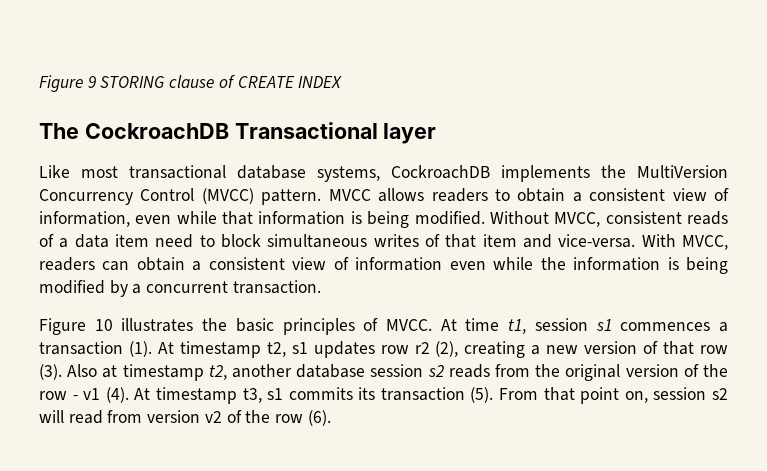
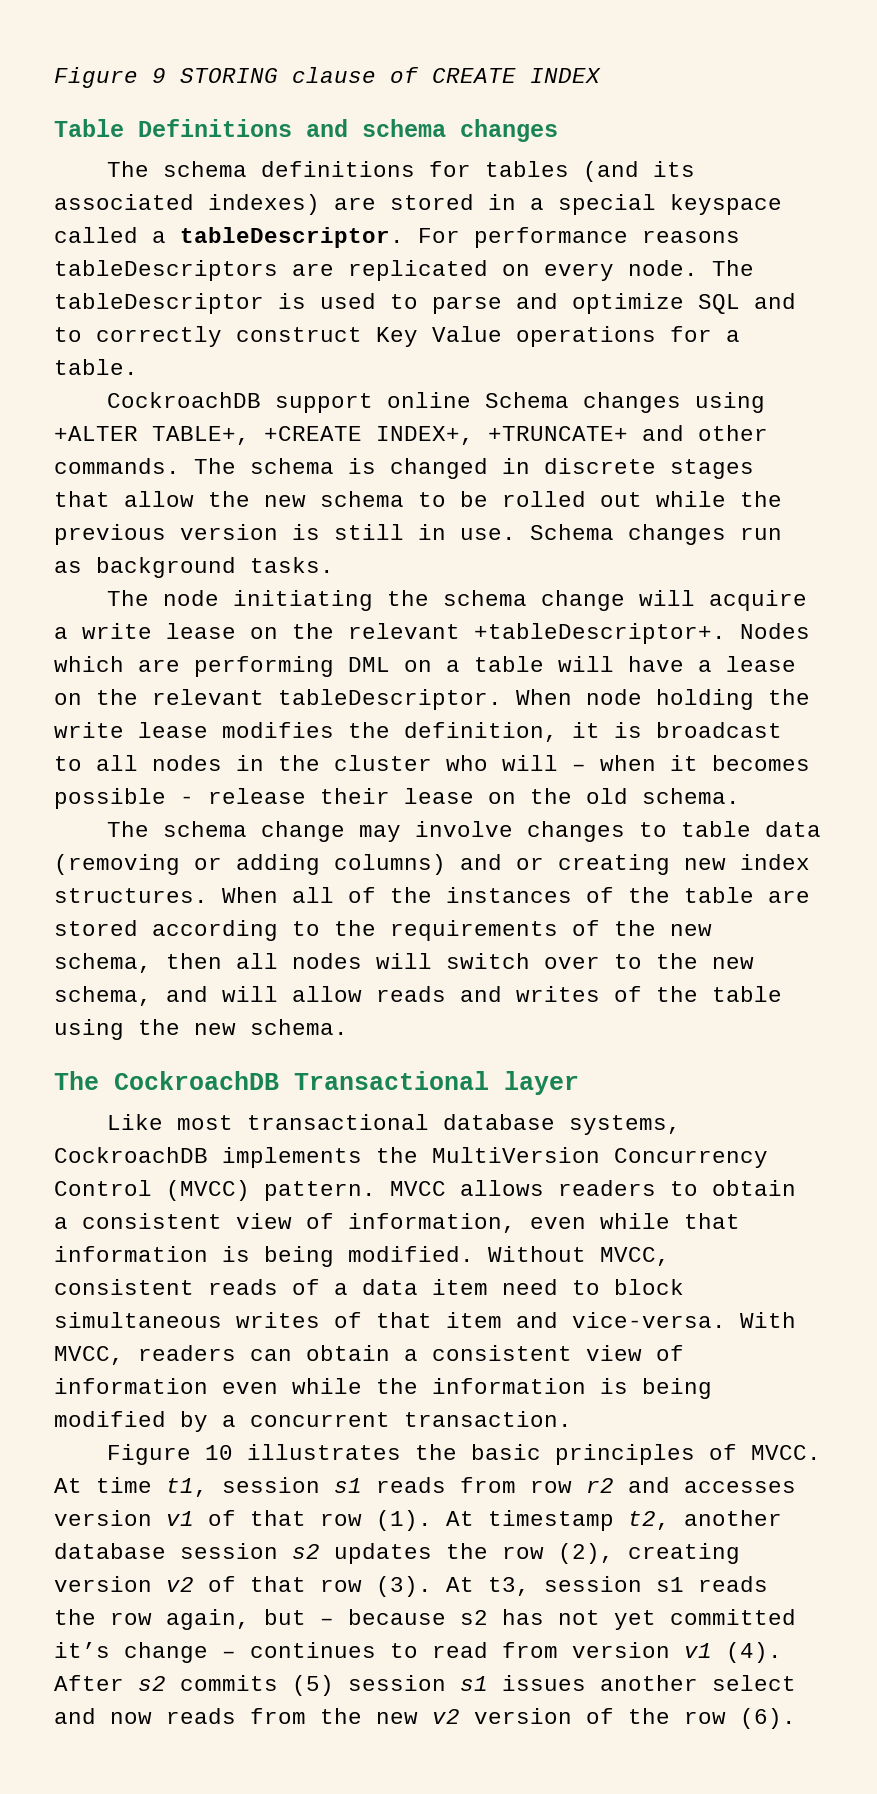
(343, 82) none -> [54,119,558,142] [107,161,696,182] [54,194,782,215] [54,227,740,248] [54,260,754,281] [54,293,796,314] [54,326,740,347] [54,359,138,375] [107,392,766,413] [54,425,768,445] [54,458,754,479] [54,491,782,507] [54,524,782,545] [54,557,334,578] [107,590,808,611] [54,623,810,644] [54,656,796,677] [54,689,810,710] [54,722,782,742] [54,755,810,771] [54,788,740,809] [107,821,822,842] [54,854,810,875] [54,887,810,903] [54,920,712,941] [54,953,754,973] [54,986,782,1006] [54,1019,348,1040] // Table Definitions and schema changes // The schema definitions for tables (and its associated indexes) are stored in a special keyspace called a tableDescriptor. For performance reasons tableDescriptors are replicated on every node. The tableDescriptor is used to parse and optimize SQL and to correctly construct Key Value operations for a table. // CockroachDB support online Schema changes using +ALTER TABLE+, +CREATE INDEX+, +TRUNCATE+ and other commands. The schema is changed in discrete stages that allow the new schema to be rolled out while the previous version is still in use. Schema changes run as background tasks. // The node initiating the schema change will acquire a write lease on the relevant +tableDescriptor+. Nodes which are performing DML on a table will have a lease on the relevant tableDescriptor. When node holding the write lease modifies the definition, it is broadcast to all nodes in the cluster who will – when it becomes possible - release their lease on the old schema. // The schema change may involve changes to table data (removing or adding columns) and or creating new index structures. When all of the instances of the table are stored according to the requirements of the new schema, then all nodes will switch over to the new schema, and will allow reads and writes of the table using the new schema.
[620,322,728,332] [39,341,728,358] [39,364,118,380] commences a transaction (1). At timestamp t2, s1 updates row r2 (2), creating a new version of that row (3). Also at -> [376,1477,796,1493] [54,1510,474,1531] reads from row r2 and accesses version v1 of that row (1). At
(444, 371) none -> [334,1543,740,1564] [54,1576,768,1597] [54,1609,796,1630] [54,1642,782,1663] [54,1675,796,1696] [54,1708,152,1724] updates the row (2), creating version v2 of that row (3). At t3, session s1 reads the row again, but – because s2 has not yet committed it’s change – continues to read from version v1 (4). After s2 commits (5) session s1 issues another select and now
[565,364,621,381] original -> [376,1709,460,1724] new v2
[72,387,728,404] [39,410,304,424] - v1 (4). At timestamp t3, s1 commits its transaction (5). From that point on, session s2 will read from version v2 of the row -> (726, 1717) none

